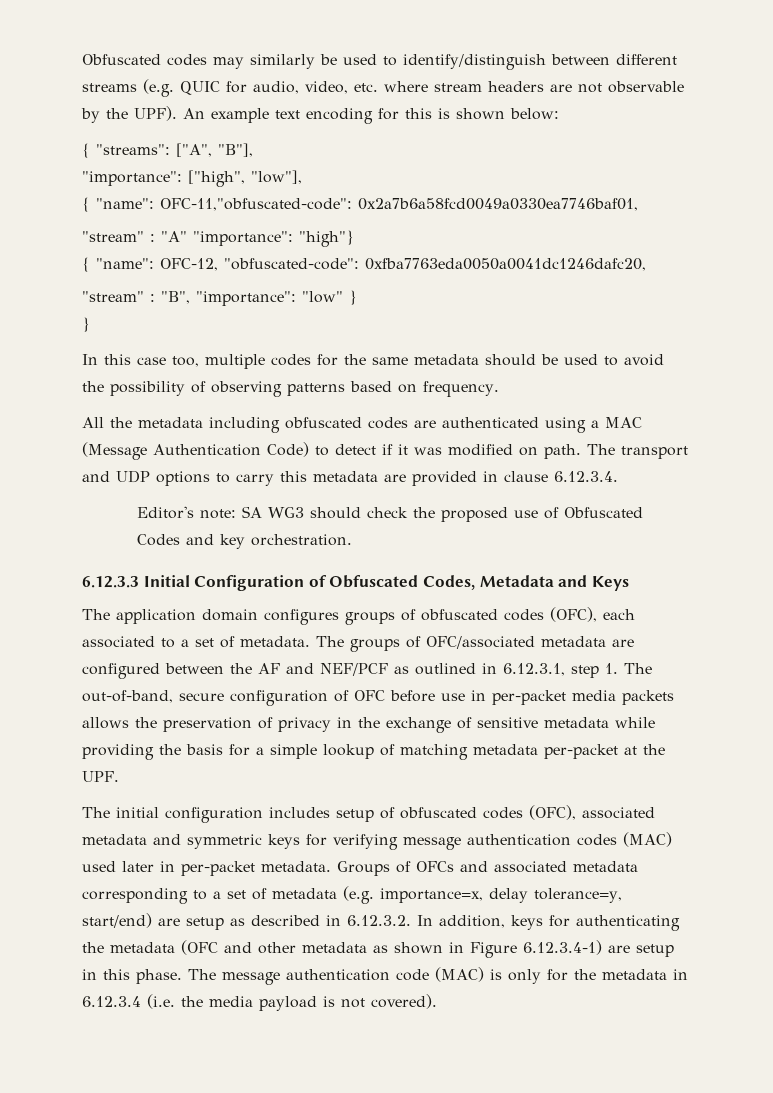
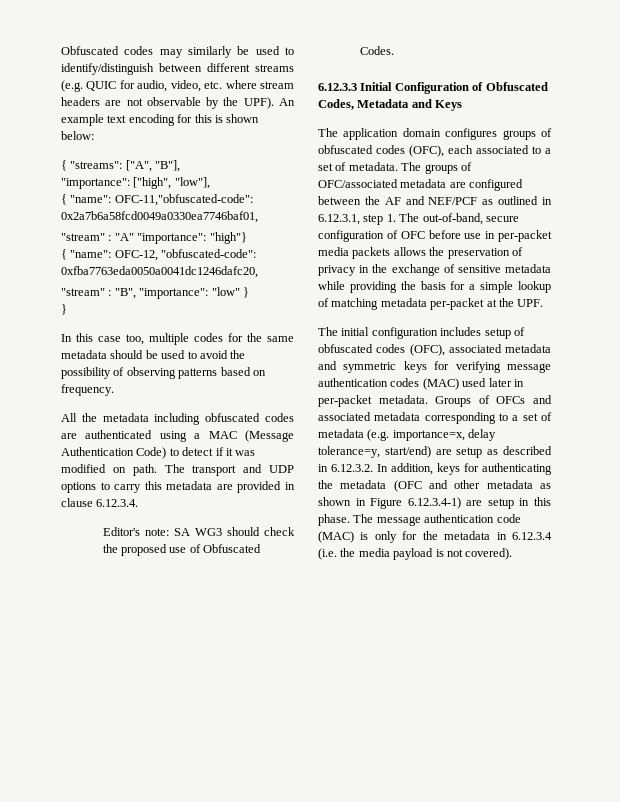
[137,534,353,549] Codes and key orchestration. -> [359,46,394,55] Codes.

